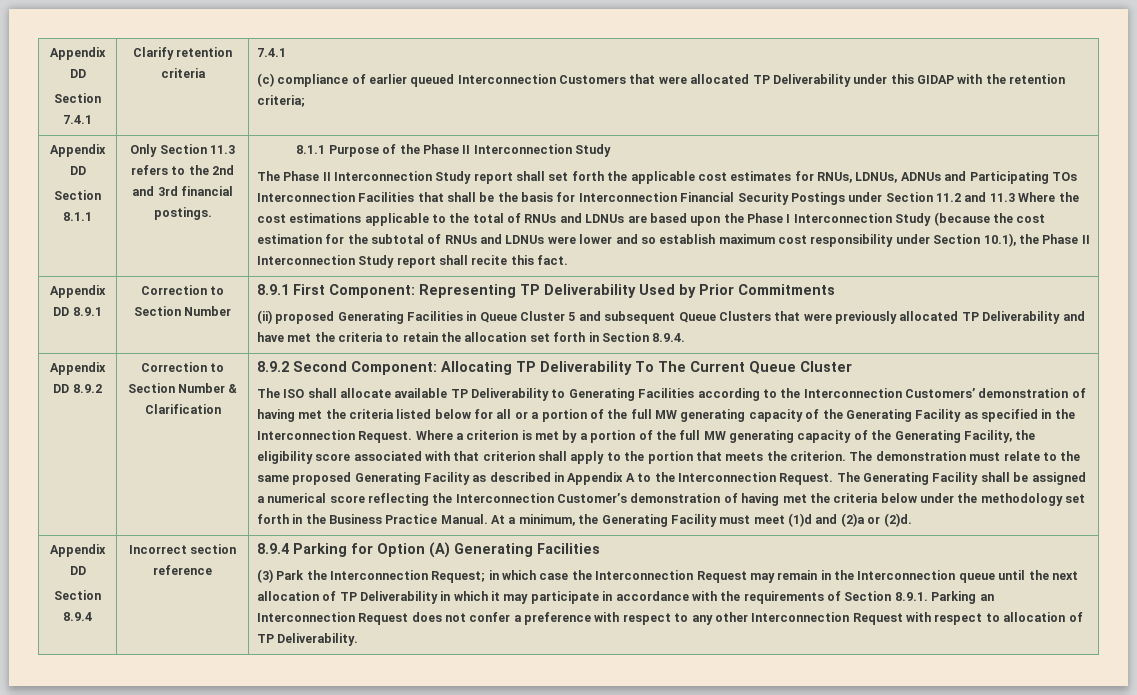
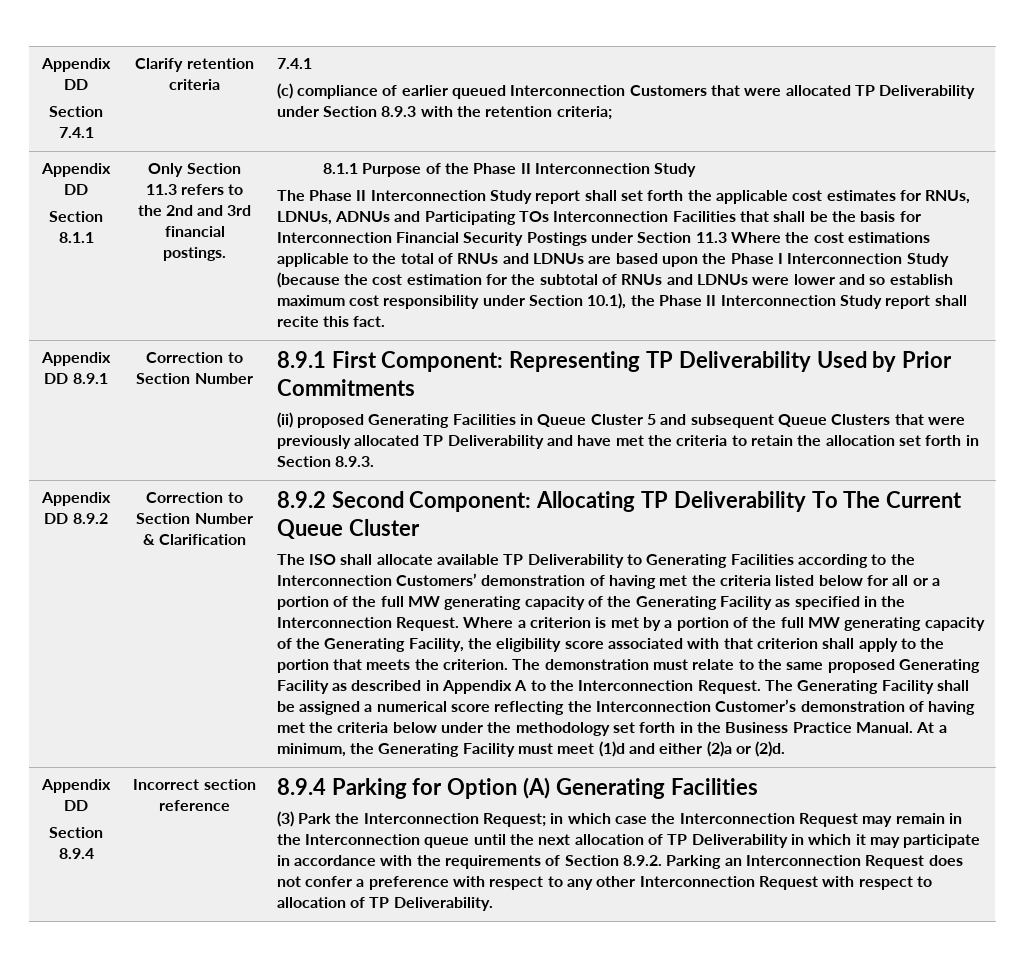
[890,74,954,84] this GIDAP -> [323,106,417,117] Section 8.9.3
[935,192,987,202] 11.2 and -> (692, 237) none
[652,333,686,342] 8.9.4. -> [335,456,375,467] 8.9.3.
(838, 519) none -> [659,743,703,754] either
[894,592,928,601] 8.9.1. -> [622,855,662,866] 8.9.2.

